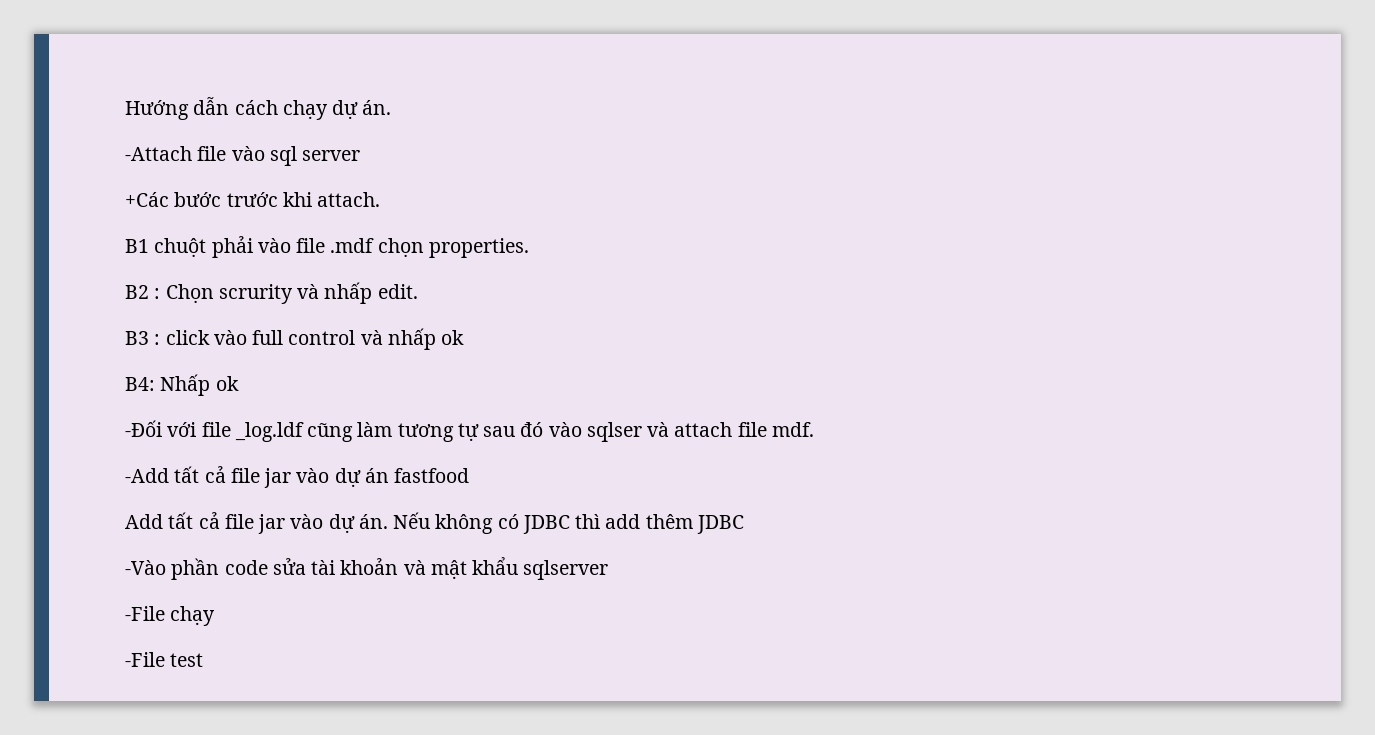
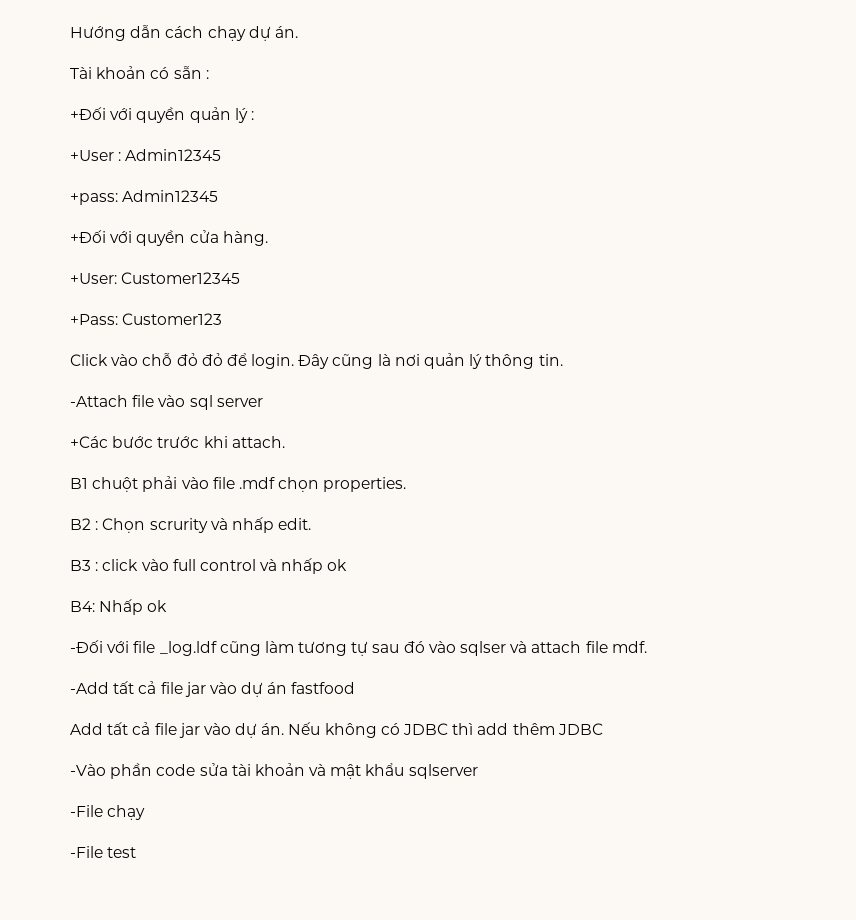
(392, 107) none -> [70,66,209,79] [70,107,254,123] [70,149,222,161] [70,190,219,205] [70,230,268,246] [70,272,241,284] [70,313,223,325] [70,353,563,369] // Tài khoản có sẵn : // +Đối với quyền quản lý : // +User : Admin12345 // +pass: Admin12345 // +Đối với quyền cửa hàng. // +User: Customer12345 // +Pass: Customer123 // Click vào chỗ đỏ đỏ để login. Đây cũng là nơi quản lý thông tin.

